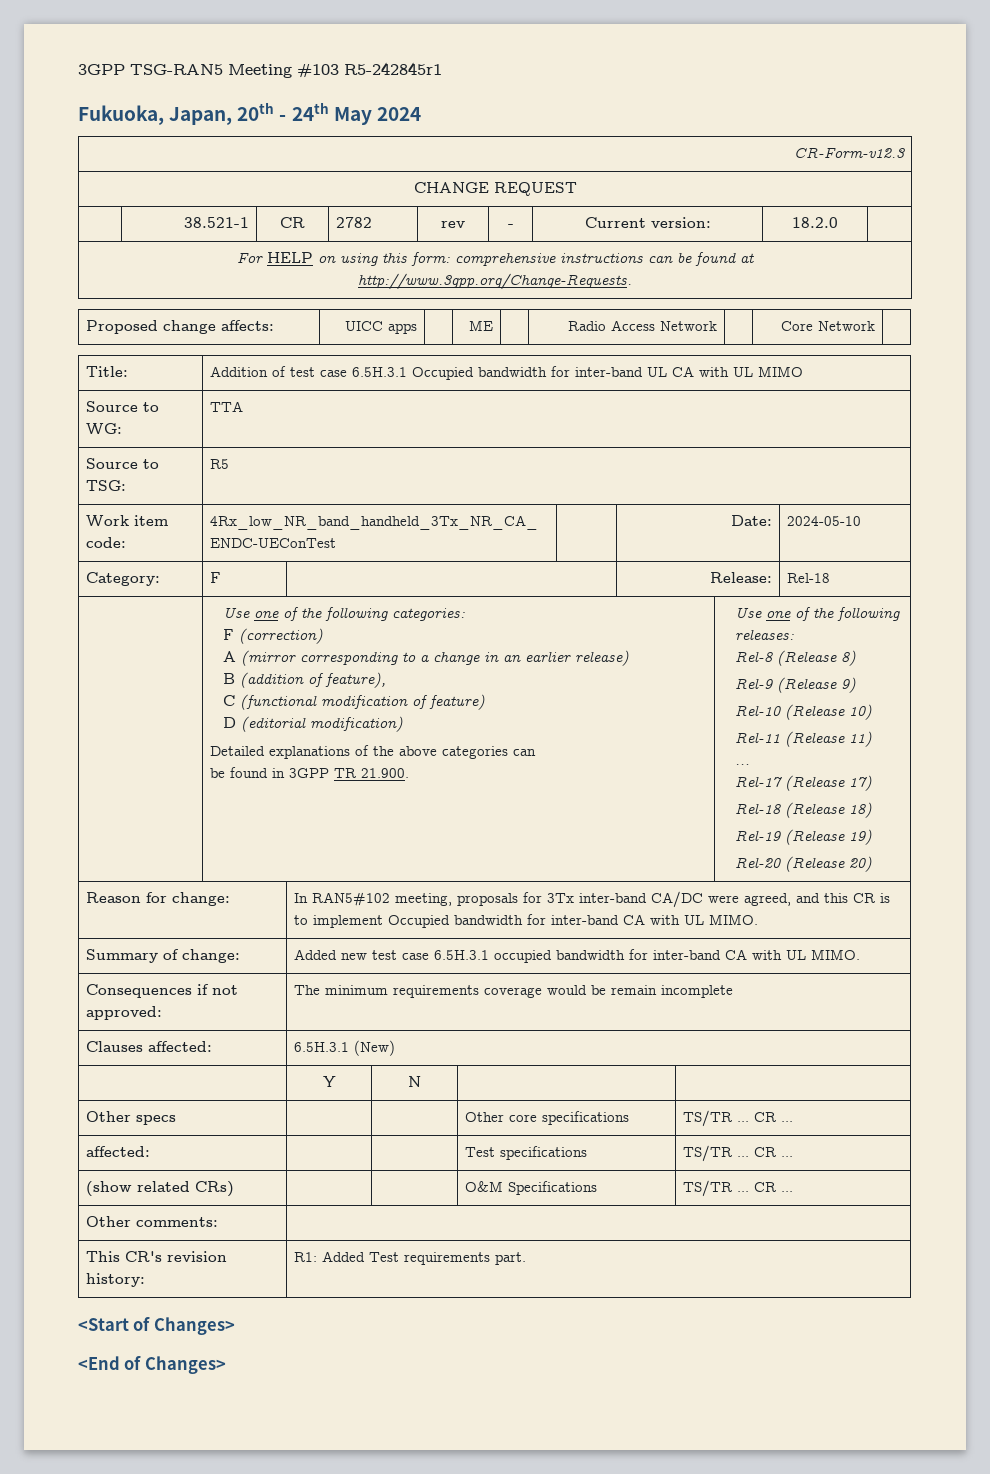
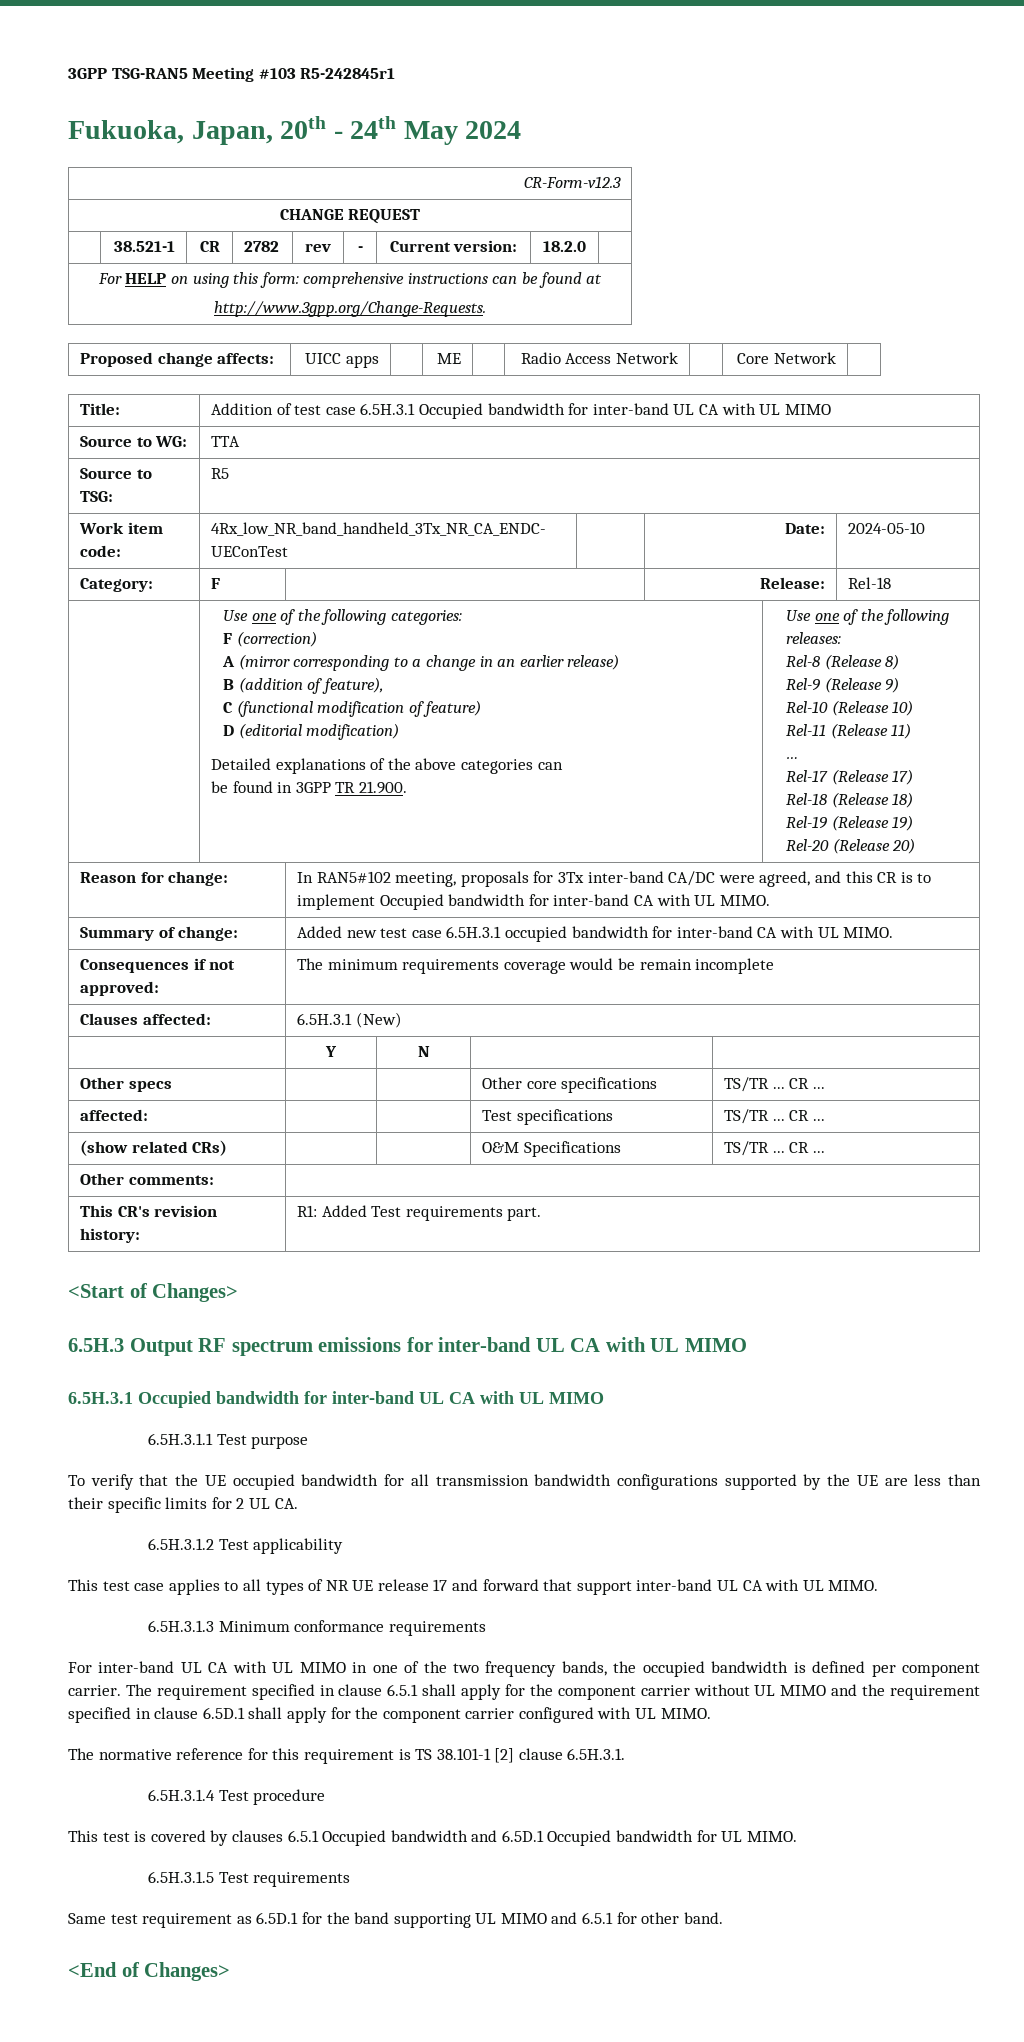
(235, 1326) none -> [68,1337,747,1356] [68,1391,604,1408] [148,1433,309,1449] [68,1474,981,1490] [68,1497,298,1513] [148,1538,344,1554] [68,1579,879,1595] [148,1620,486,1636] [68,1661,981,1677] [68,1684,981,1700] [68,1707,711,1723] [68,1748,626,1764] [148,1789,326,1805] [68,1830,797,1846] [148,1871,351,1887] [68,1912,723,1928] // 6.5H.3 Output RF spectrum emissions for inter-band UL CA with UL MIMO // 6.5H.3.1 Occupied bandwidth for inter-band UL CA with UL MIMO // 6.5H.3.1.1 Test purpose // To verify that the UE occupied bandwidth for all transmission bandwidth configurations supported by the UE are less than their specific limits for 2 UL CA. // 6.5H.3.1.2 Test applicability // This test case applies to all types of NR UE release 17 and forward that support inter-band UL CA with UL MIMO. // 6.5H.3.1.3 Minimum conformance requirements // For inter-band UL CA with UL MIMO in one of the two frequency bands, the occupied bandwidth is defined per component carrier. The requirement specified in clause 6.5.1 shall apply for the component carrier without UL MIMO and the requirement specified in clause 6.5D.1 shall apply for the component carrier configured with UL MIMO. // The normative reference for this requirement is TS 38.101-1 [2] clause 6.5H.3.1. // 6.5H.3.1.4 Test procedure // This test is covered by clauses 6.5.1 Occupied bandwidth and 6.5D.1 Occupied bandwidth for UL MIMO. // 6.5H.3.1.5 Test requirements // Same test requirement as 6.5D.1 for the band supporting UL MIMO and 6.5.1 for other band.

